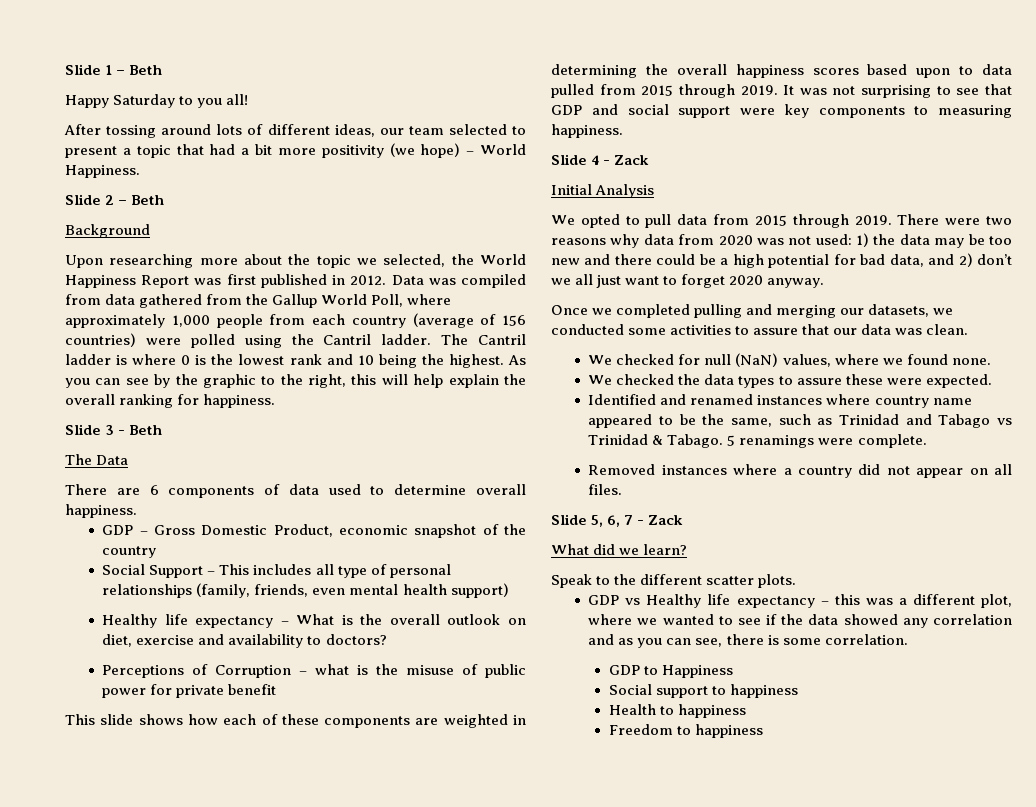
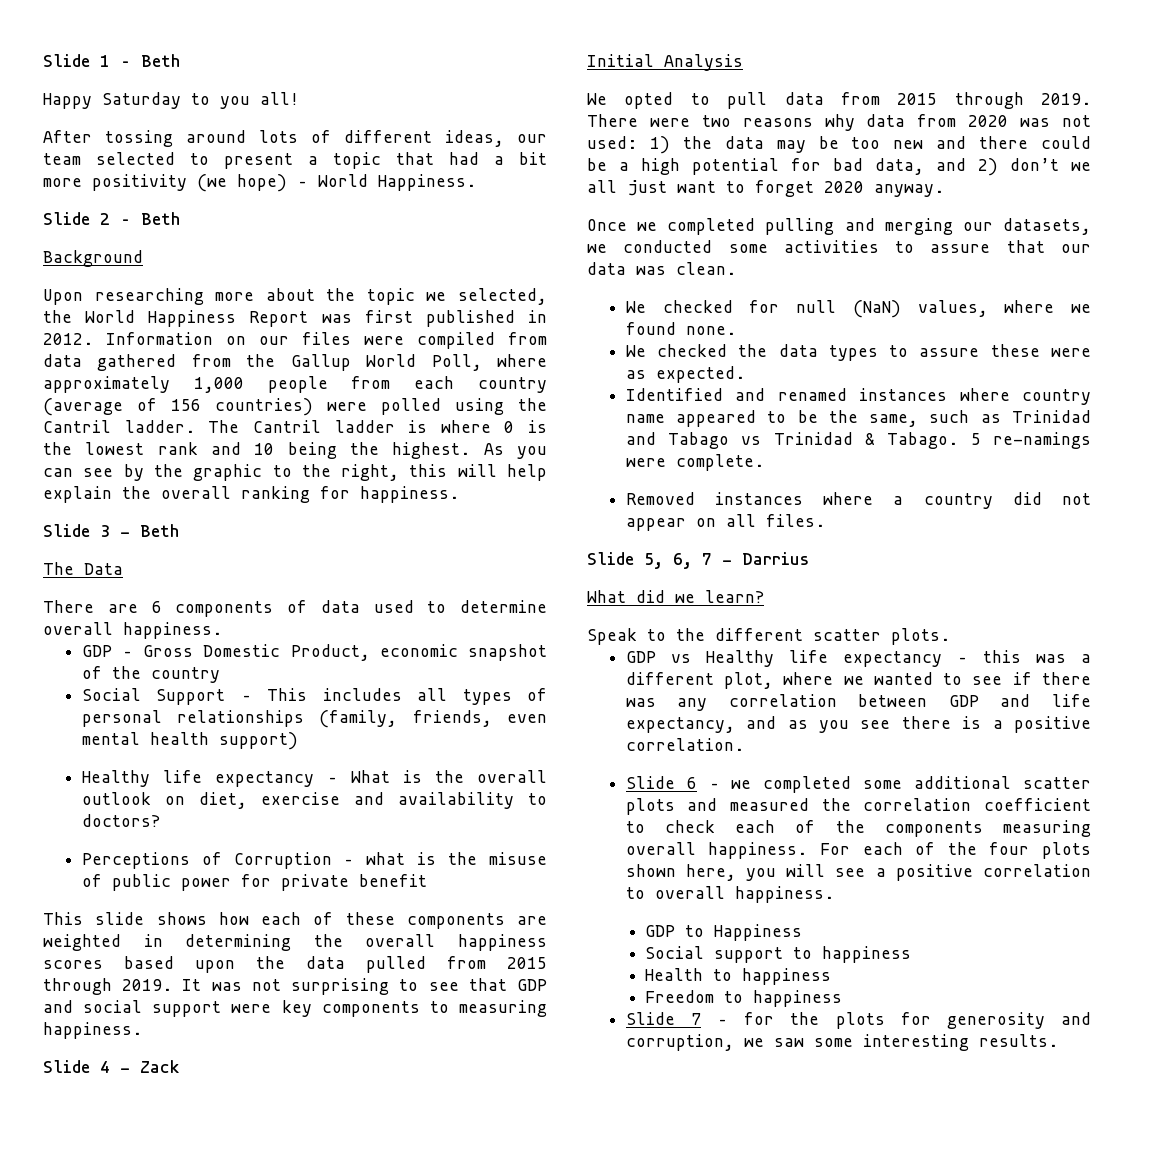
[391,275,456,285] Data was -> [106,332,404,345] Information on our files were
[337,566,367,578] type -> [462,689,512,705] types
[959,66,974,75] to -> [256,956,285,969] the
(922, 381) none -> [625,370,646,379] as
[739,435,815,448] renamings -> [993,432,1091,449] re-namings
[648,515,684,525] Zack -> [742,552,809,565] Darrius
[781,614,1012,628] [588,634,908,648] the data showed any correlation and as you can see, there is some correlation. -> [1042,672,1091,685] [625,694,1091,711] [625,716,1091,733] [625,738,744,751] [625,776,1091,793] [625,798,1091,815] [625,820,1091,837] [625,842,1091,859] [625,864,1091,881] [625,886,834,903] there was any correlation between GDP and life expectancy, and as you see there is a positive correlation. // Slide 6 – we completed some additional scatter plots and measured the correlation coefficient to check each of the components measuring overall happiness. For each of the four plots shown here, you will see a positive correlation to overall happiness.
(764, 731) none -> [625,1012,1091,1029] [625,1034,1058,1051] // Slide 7 – for the plots for generosity and corruption, we saw some interesting results.

